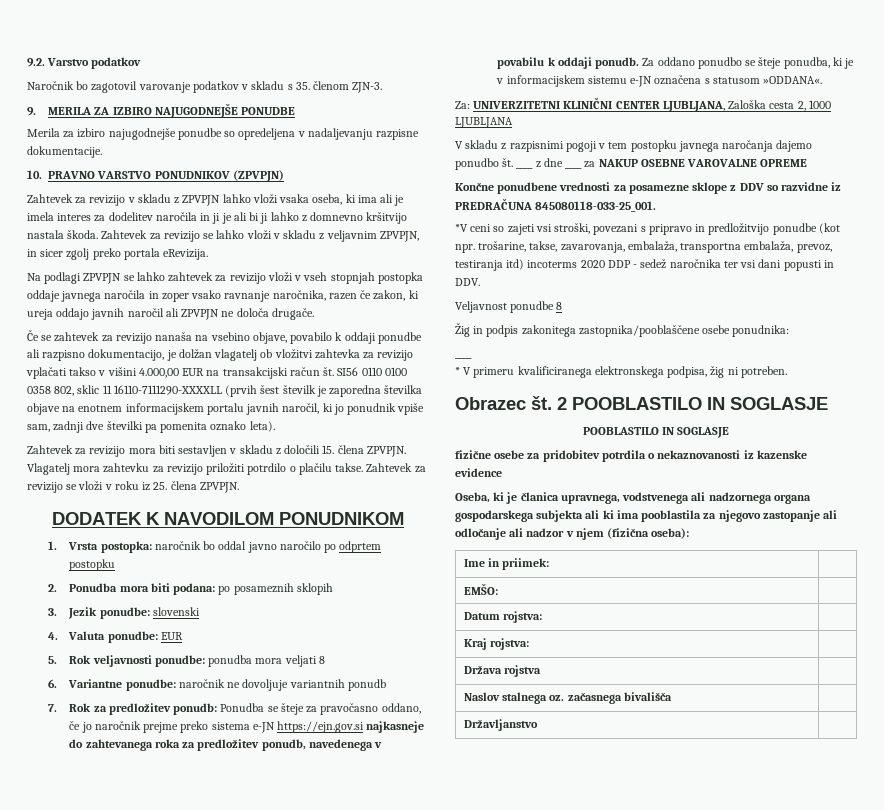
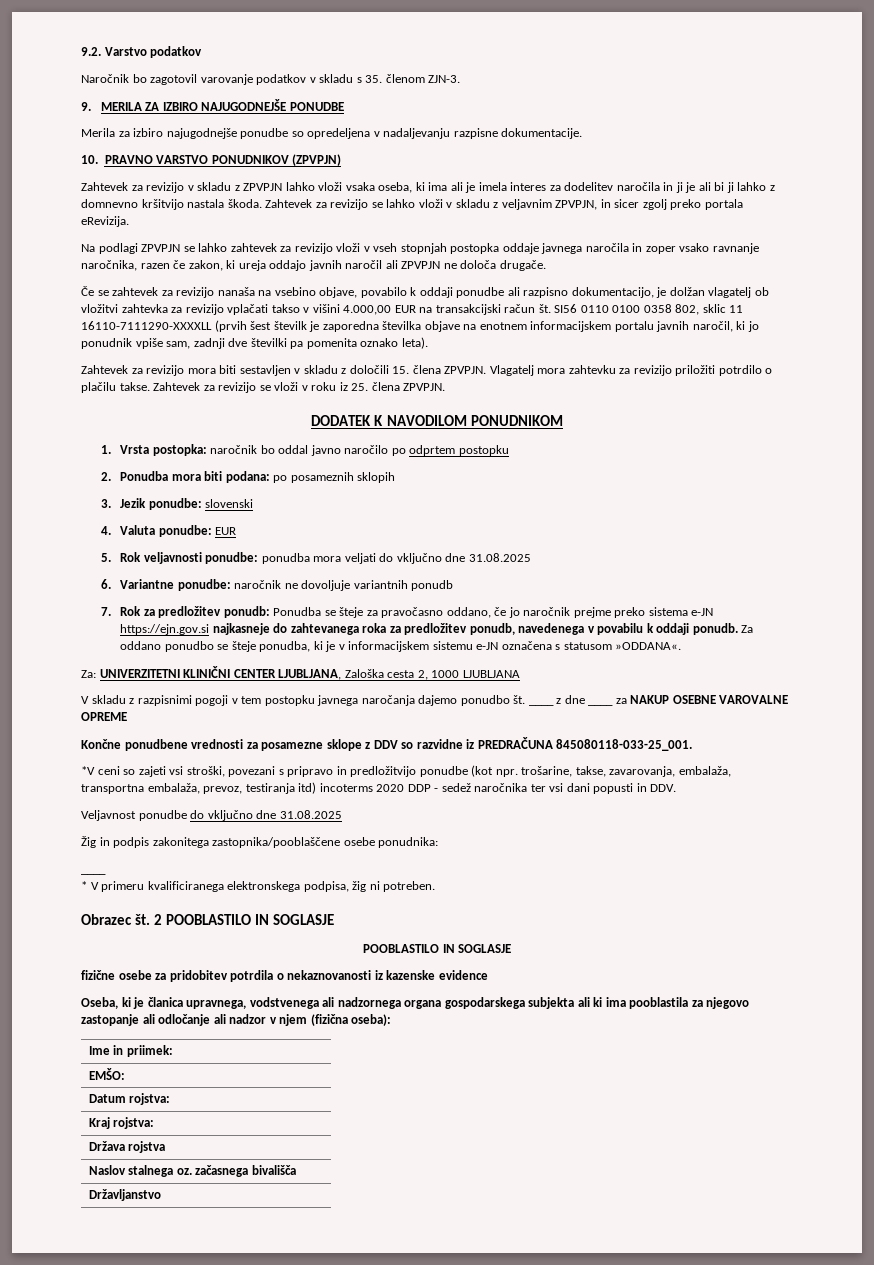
[318,656,325,664] 8 -> [379,553,531,564] do vključno dne 31.08.2025
[556,302,563,310] 8 -> [190,810,342,821] do vključno dne 31.08.2025

